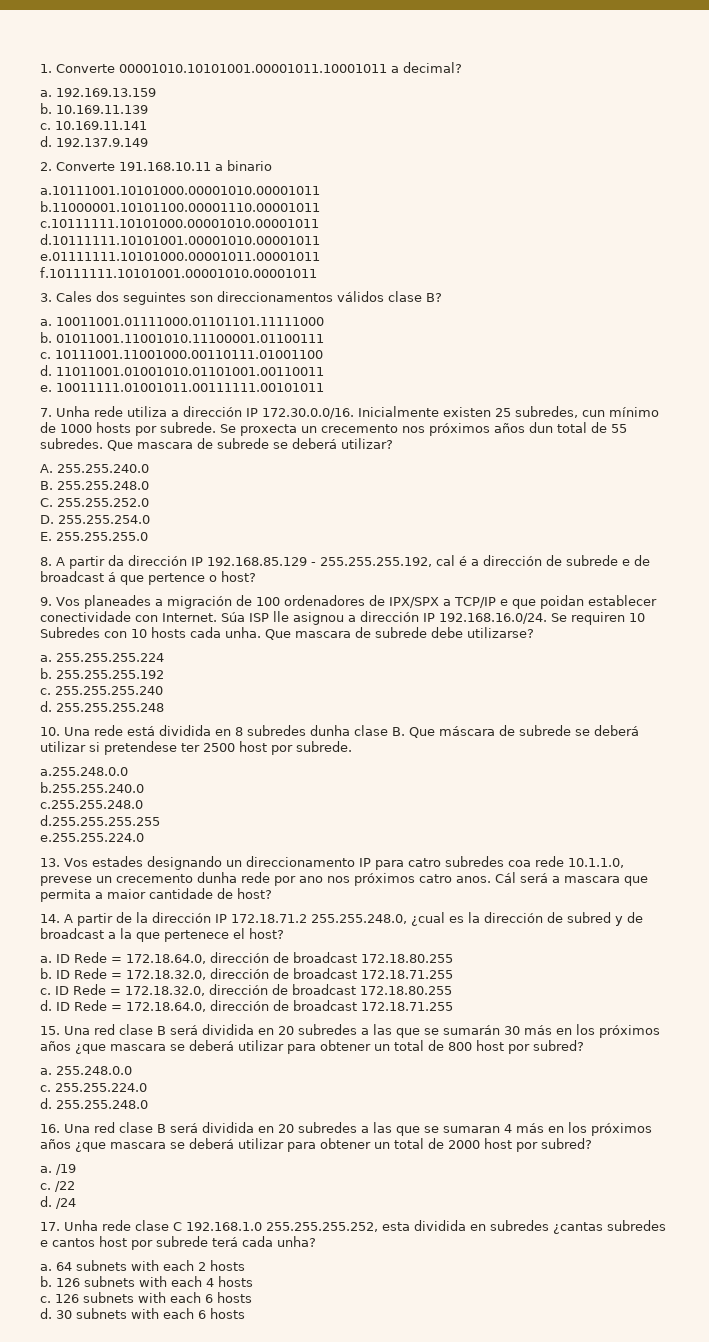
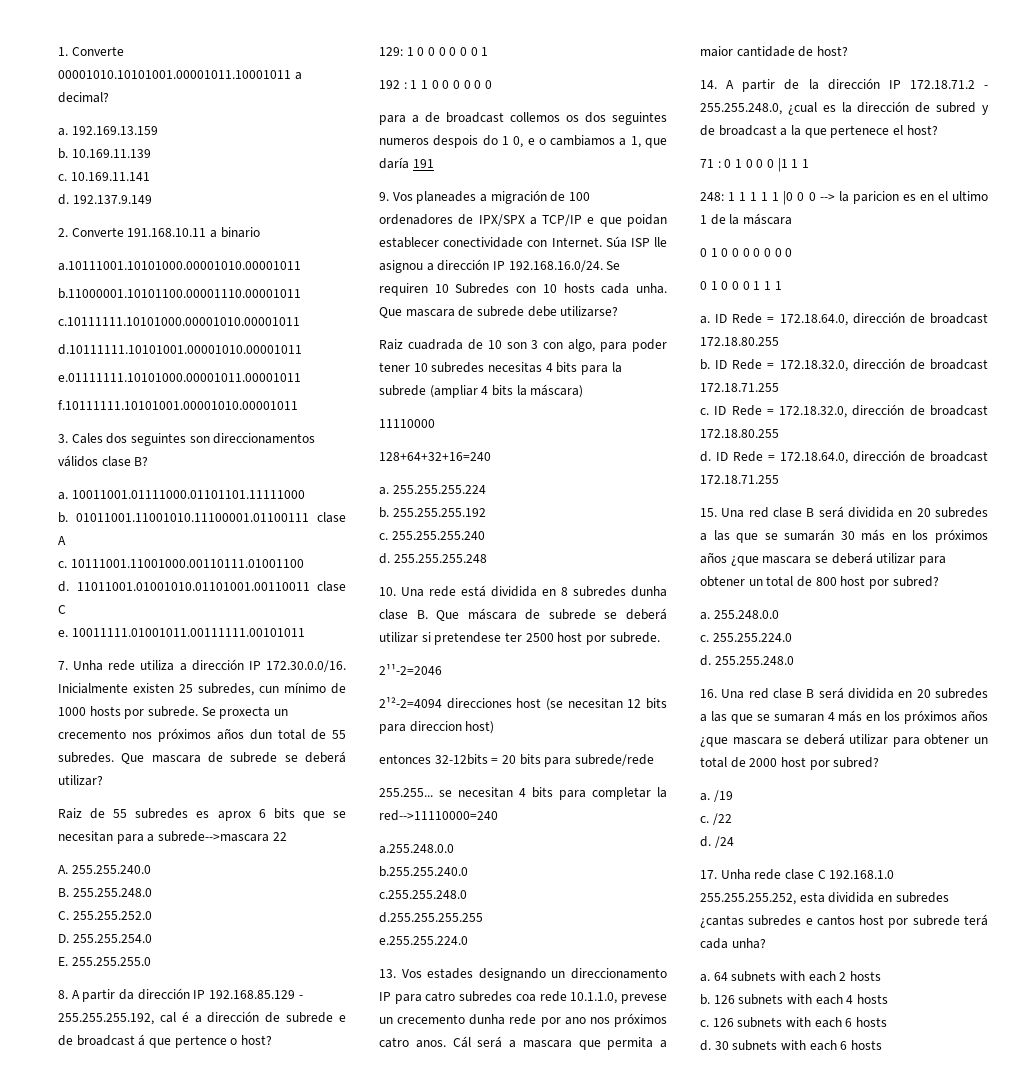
(324, 338) none -> [317,512,346,523] [58,536,66,545] clase A
(324, 371) none -> [317,581,346,592] [58,605,66,614] clase C
(393, 443) none -> [58,808,346,821] [58,831,287,844] // Raiz de 55 subredes es aprox 6 bits que se necesitan para a subrede-->mascara 22
(256, 576) none -> [379,47,489,56] [379,80,492,89] [379,112,667,125] [379,135,667,148] [379,157,434,169] // 129: 1 0 0 0 0 0 0 1 // 192 : 1 1 0 0 0 0 0 0 // para a de broadcast collemos os dos seguintes numeros despois do 1 0, e o cambiamos a 1, que daría 191
(534, 632) none -> [379,339,667,352] [379,362,622,375] [379,384,584,398] [379,419,435,428] [379,452,491,461] // Raiz cuadrada de 10 son 3 con algo, para poder tener 10 subredes necesitas 4 bits para la subrede (ampliar 4 bits la máscara) // 11110000 // 128+64+32+16=240
(352, 746) none -> [379,664,442,675] [379,697,667,711] [379,721,495,734] [379,754,654,767] [379,787,667,800] [379,810,498,821] // 2¹¹-2=2046 // 2¹²-2=4094 direcciones host (se necesitan 12 bits para direccion host) // entonces 32-12bits = 20 bits para subrede/rede // 255.255... se necesitan 4 bits para completar la red-->11110000=240
(307, 918) none -> [984,85,988,89] -
(284, 933) none -> [700,158,809,172] [700,191,988,205] [700,213,792,225] [700,248,793,257] [700,281,782,290] // 71 : 0 1 0 0 0 |1 1 1 // 248: 1 1 1 1 1 |0 0 0 --> la paricion es en el ultimo 1 de la máscara // 0 1 0 0 0 0 0 0 0 // 0 1 0 0 0 1 1 1

